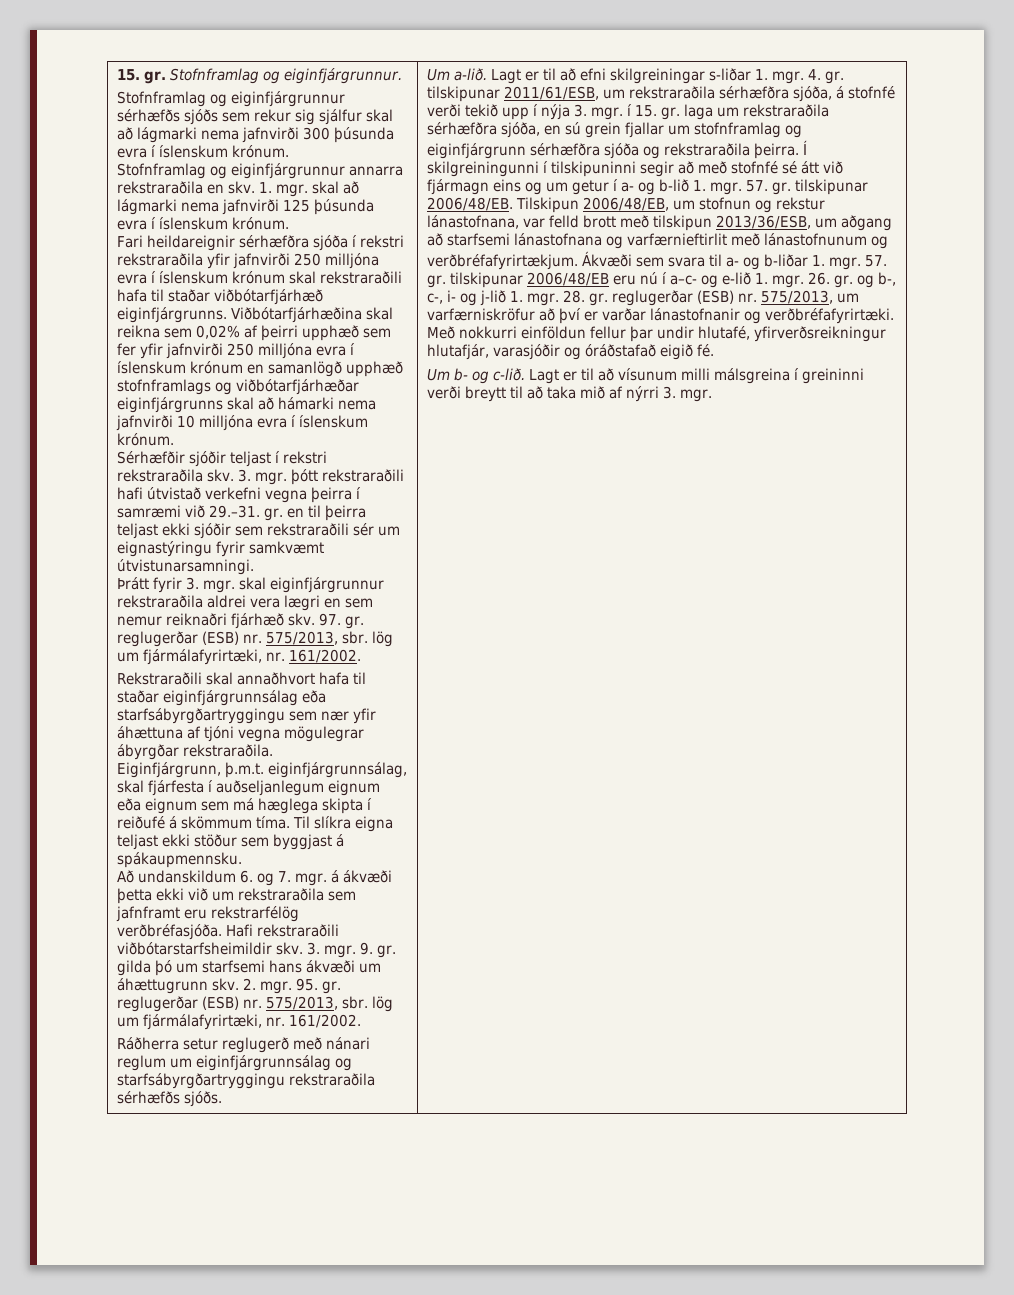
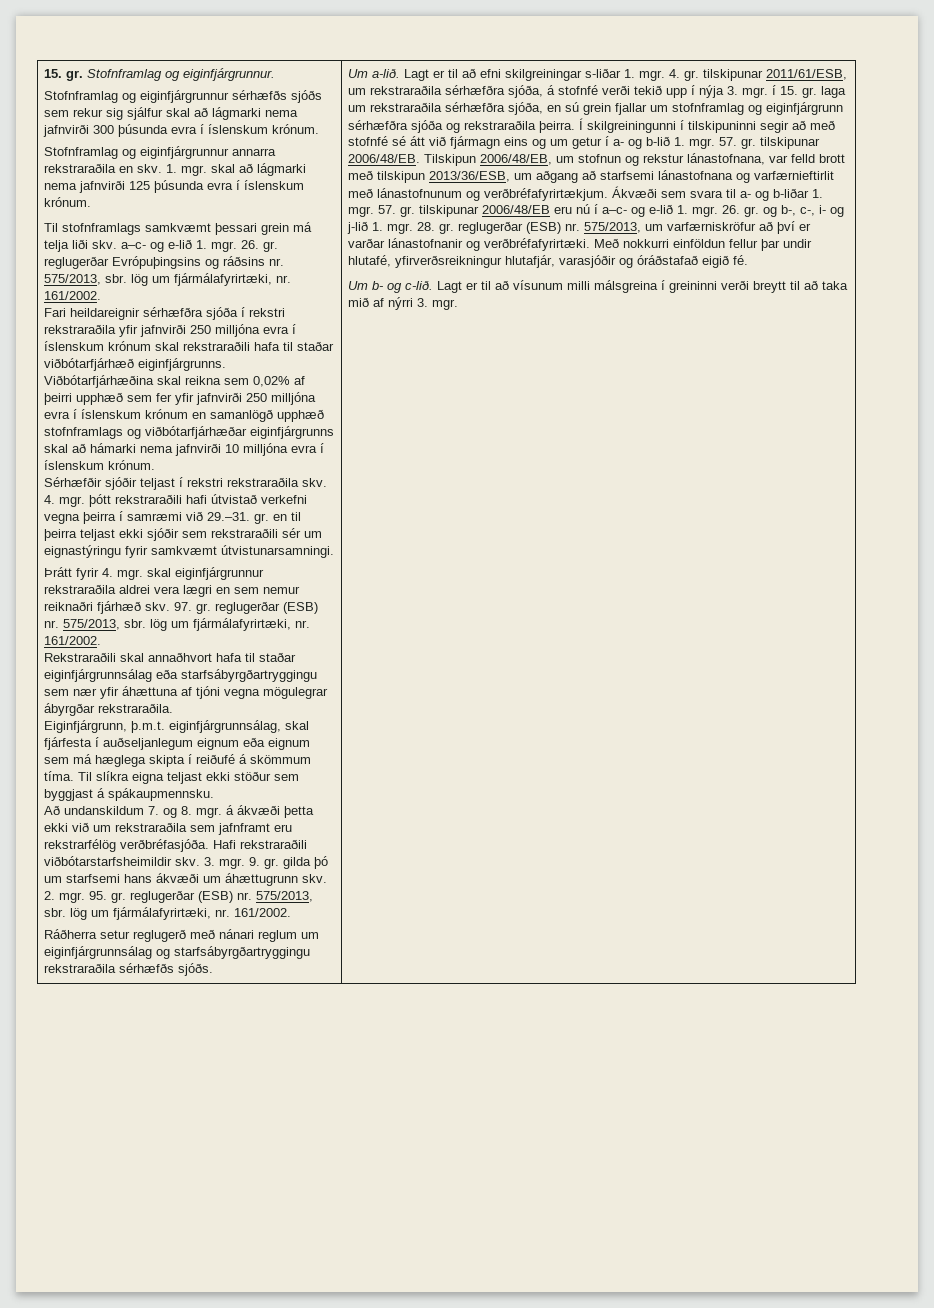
(290, 223) none -> [44,222,313,235] [44,239,279,252] [44,256,285,269] [44,273,292,286] [44,291,102,300] // Til stofnframlags samkvæmt þessari grein má telja liði skv. a–c- og e-lið 1. mgr. 26. gr. reglugerðar Evrópuþingsins og ráðsins nr. 575/2013, sbr. lög um fjármálafyrirtæki, nr. 161/2002.
[238,469,252,482] 3. -> [44,495,56,504] 4.
[186,577,200,590] 3. -> [102,568,114,577] 4.
[240,870,292,886] 6. og 7. -> [148,806,193,818] 7. og 8.

